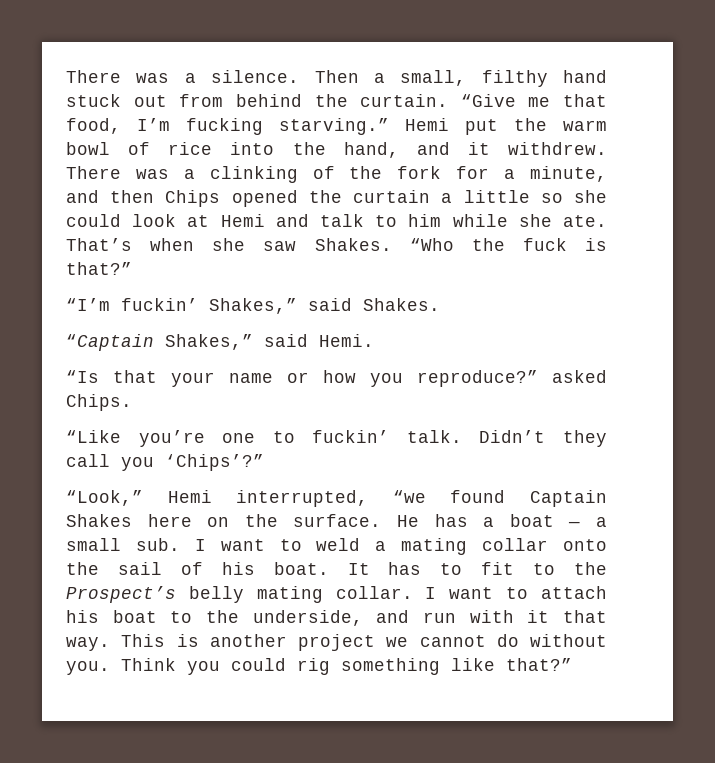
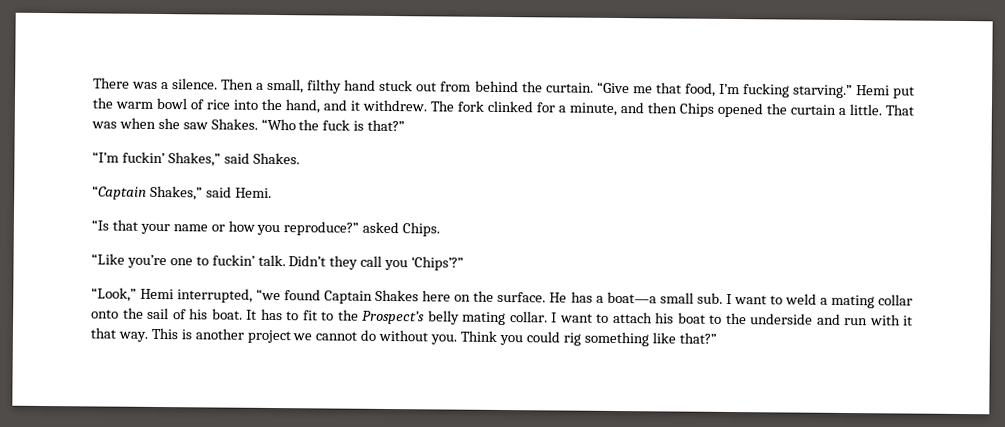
[66,166,442,183] There was a clinking of the fork -> [430,100,533,113] The fork clinked
[463,190,607,203] [66,214,607,227] [66,238,132,251] little so she could look at Hemi and talk to him while she ate. That’s -> [849,104,914,116] [91,121,117,129] little. That was
[509,514,608,527] boat — a -> [606,291,657,304] boat—a
[252,610,363,626] underside, -> [750,313,813,325] underside

